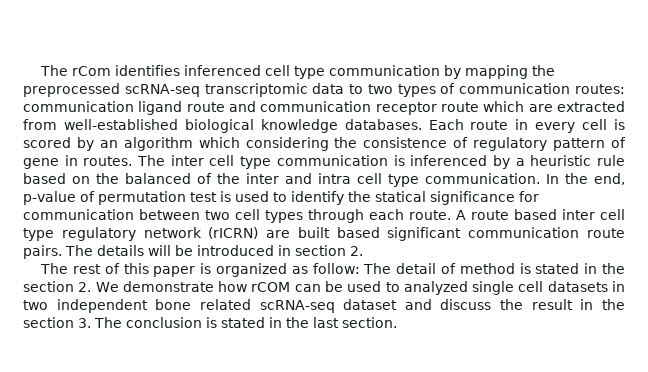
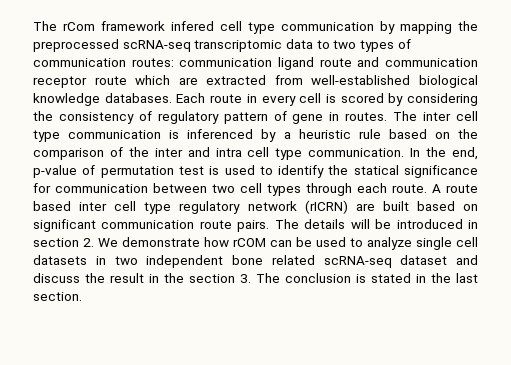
[115,65,262,76] identifies inferenced -> [101,21,214,31] framework infered
[99,137,240,151] an algorithm which -> (404, 99) none
[363,137,448,148] consistence -> [58,112,134,124] consistency
[125,173,191,184] balanced -> [33,148,104,160] comparison
(380, 232) none -> [463,204,479,211] on
[40,263,626,277] [23,281,92,292] // The rest of this paper is organized as follow: The detail of method is stated in the section 2. -> (94, 242) none
[403,281,468,295] analyzed -> [367,237,412,250] analyze

